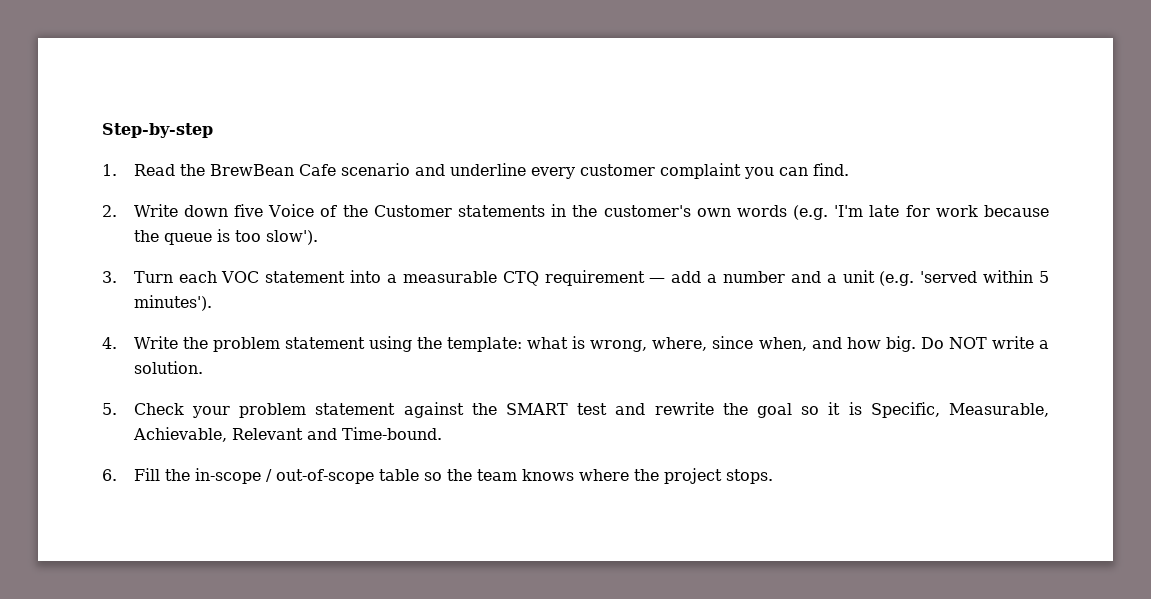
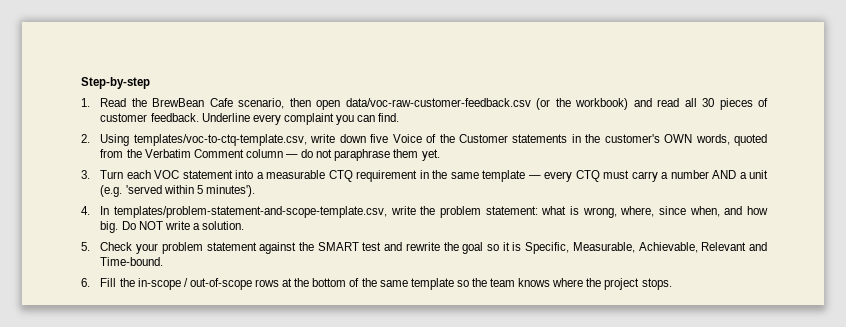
[340,163,655,179] scenario and underline every customer -> [238,98,769,110] [100,113,281,125] scenario, then open data/voc-raw-customer-feedback.csv (or the workbook) and read all 30 pieces of customer feedback. Underline every
[133,204,178,217] Write -> [100,134,336,146] Using templates/voc-to-ctq-template.csv, write
[696,205,1049,220] [133,229,318,245] own words (e.g. 'I'm late for work because the queue is too slow'). -> [664,134,767,146] [100,149,440,161] OWN words, quoted from the Verbatim Comment column — do not paraphrase them yet.
[649,271,702,283] — add -> [419,170,658,182] in the same template — every CTQ must carry
[790,271,821,283] and -> [712,170,737,179] AND
[133,336,523,352] Write the problem statement using the template: -> [100,206,538,218] In templates/problem-statement-and-scope-template.csv, write the problem statement:
[378,469,419,481] table -> [254,278,454,290] rows at the bottom of the same template

